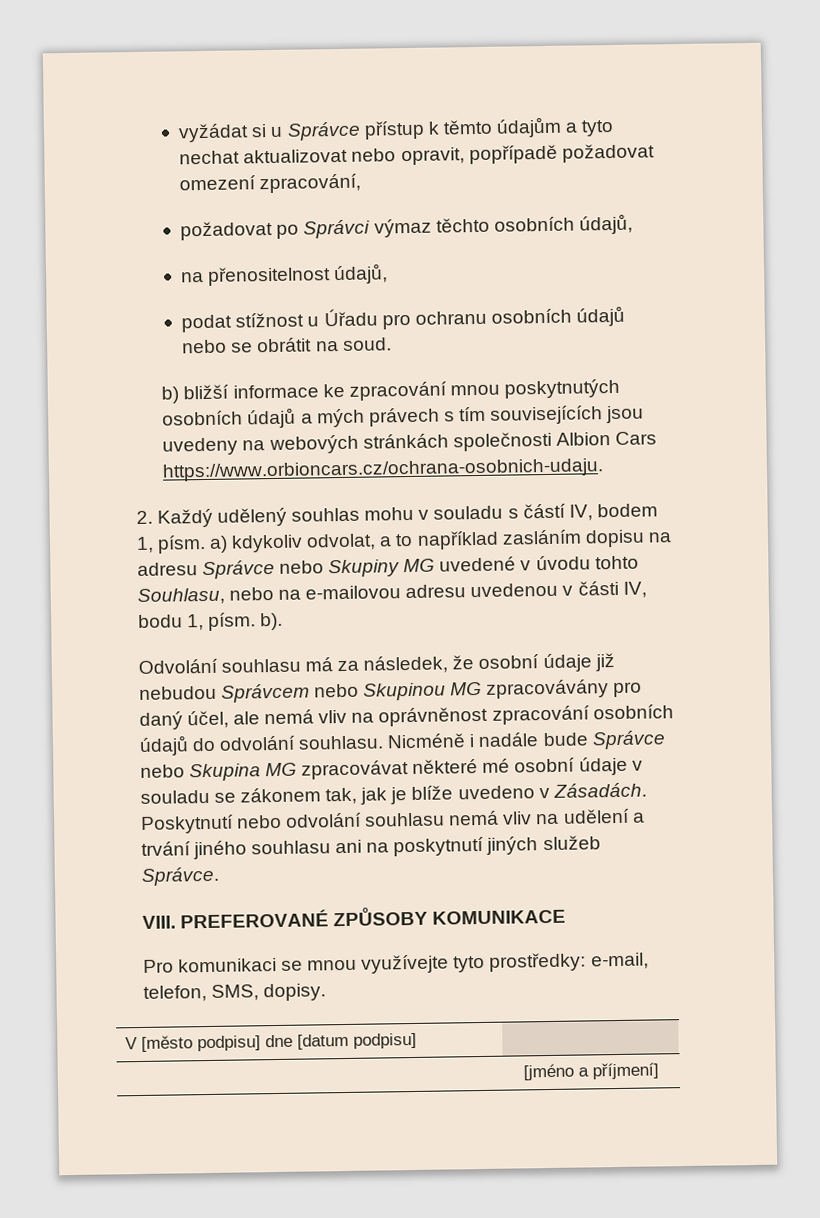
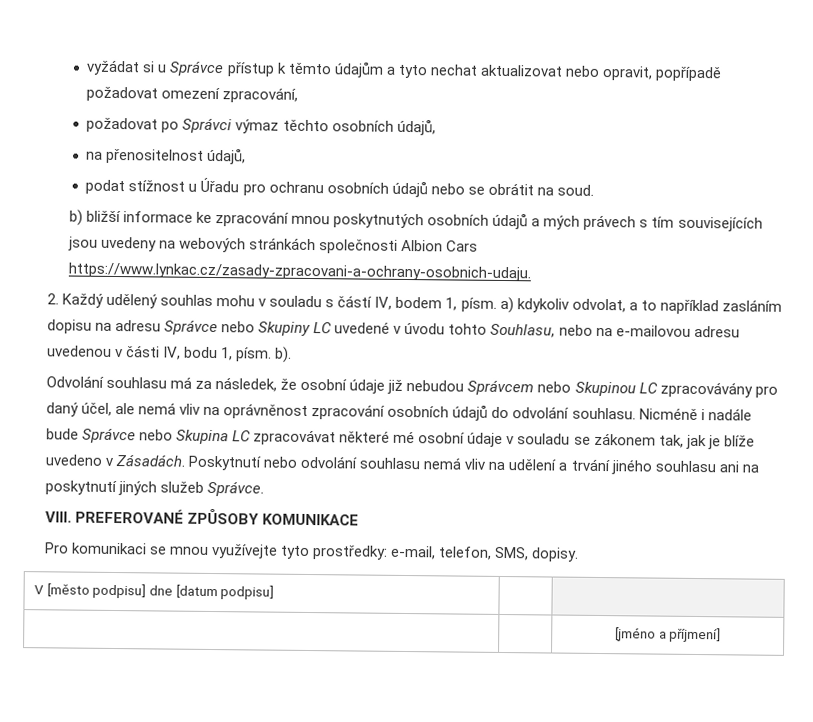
[162,458,605,482] https://www.orbioncars.cz/ochrana-osobnich-udaju. -> [67,262,531,282] https://www.lynkac.cz/zasady-zpracovani-a-ochrany-osobnich-udaju.
[403,558,436,573] MG -> [313,322,333,334] LC
[450,681,483,696] MG -> [638,382,658,394] LC
[264,762,297,777] MG -> [232,430,252,442] LC

